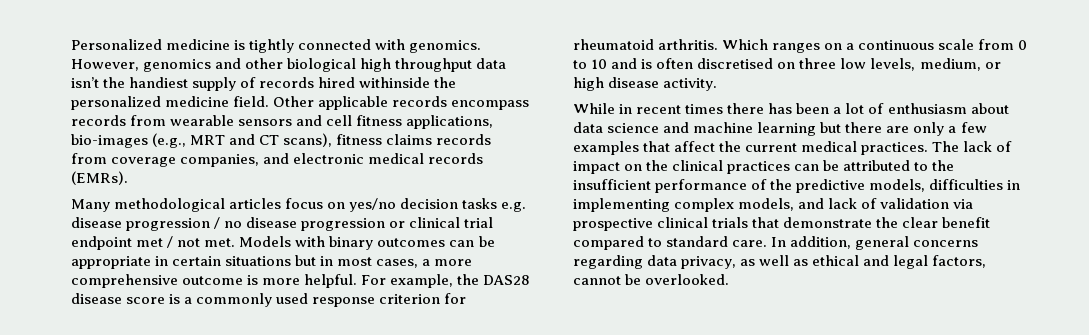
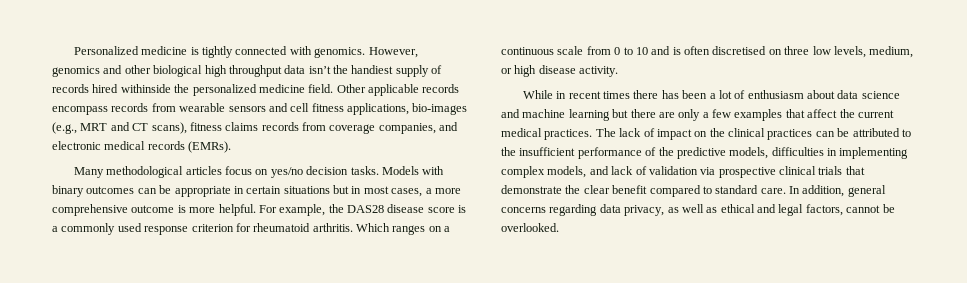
[462,198,527,212] [71,217,494,231] [71,236,236,250] tasks e.g. disease progression / no disease progression or clinical trial endpoint met / not met. -> [350,166,379,175] tasks.

